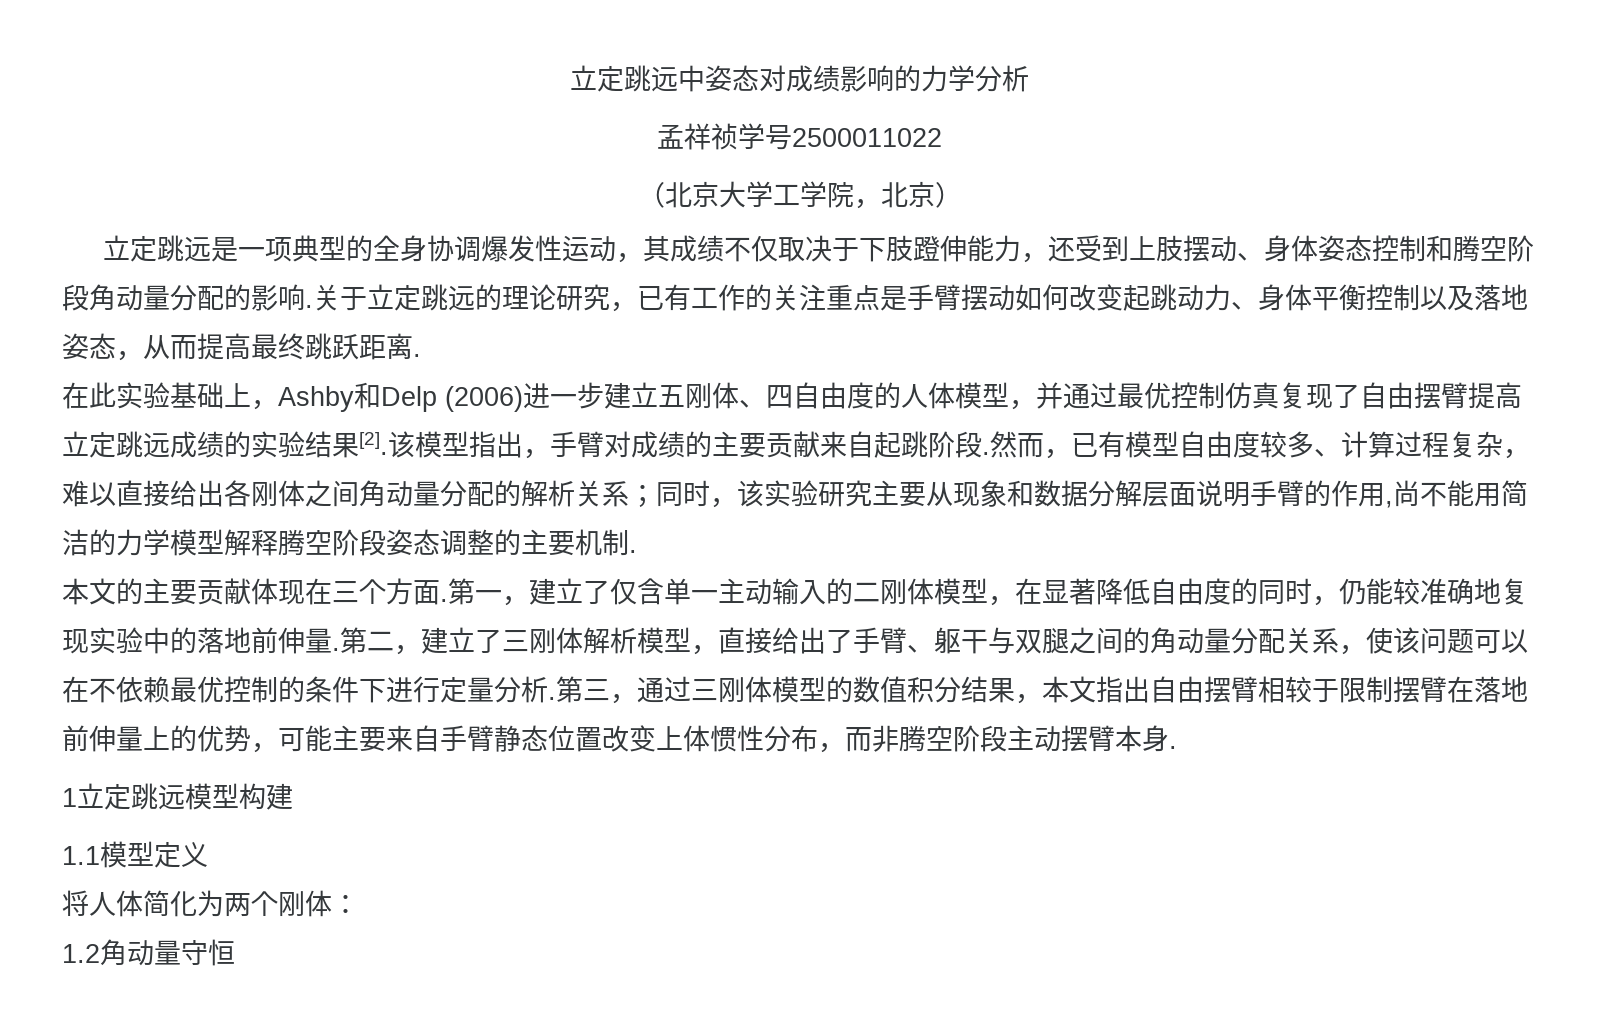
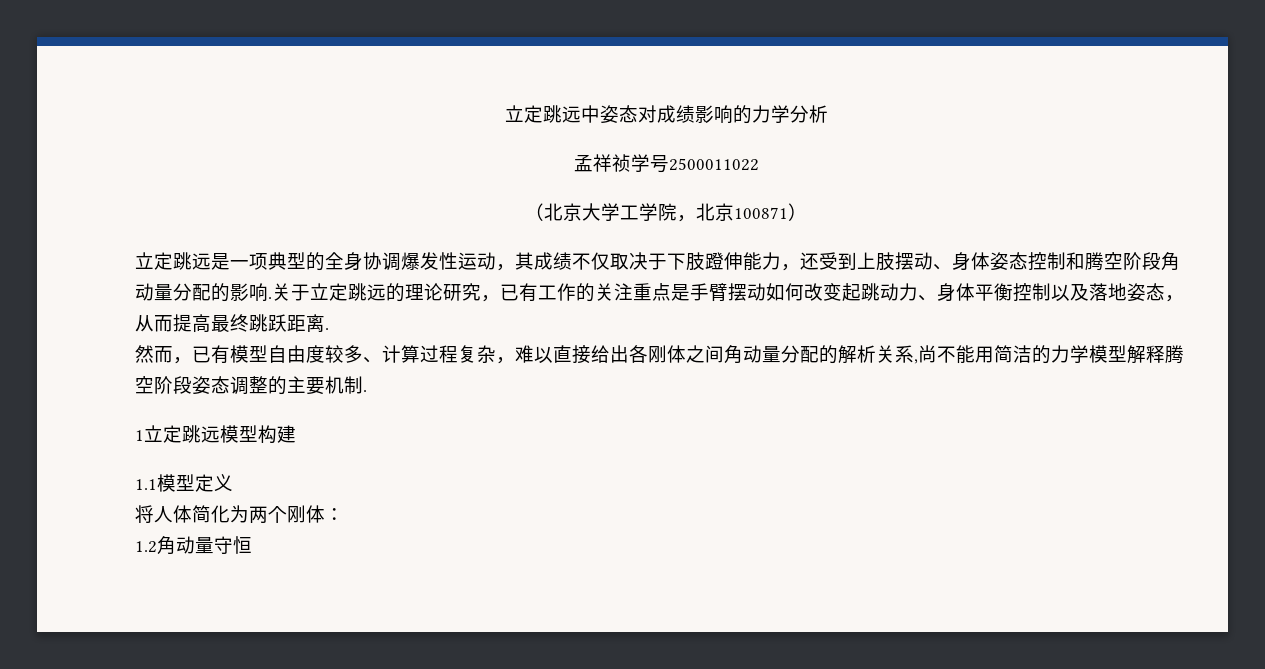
(935, 194) none -> [734,207,788,219] 100871
[62,382,1522,412] [62,431,990,459] 在此实验基础上，Ashby和Delp (2006)进一步建立五刚体、四自由度的人体模型，并通过最优控制仿真复现了自由摆臂提高立定跳远成绩的实验结果[2].该模型指出，手臂对成绩的主要贡献来自起跳阶段. -> (329, 329) none
[629,480,1385,508] ；同时，该实验研究主要从现象和数据分解层面说明手臂的作用 -> (914, 354) none
[62,578,1528,606] [62,627,1528,655] [62,676,1528,704] [62,725,1177,753] // 本文的主要贡献体现在三个方面.第一，建立了仅含单一主动输入的二刚体模型，在显著降低自由度的同时，仍能较准确地复现实验中的落地前伸量.第二，建立了三刚体解析模型，直接给出了手臂、躯干与双腿之间的角动量分配关系，使该问题可以在不依赖最优控制的条件下进行定量分析.第三，通过三刚体模型的数值积分结果，本文指出自由摆臂相较于限制摆臂在落地前伸量上的优势，可能主要来自手臂静态位置改变上体惯性分布，而非腾空阶段主动摆臂本身. -> (367, 391) none

